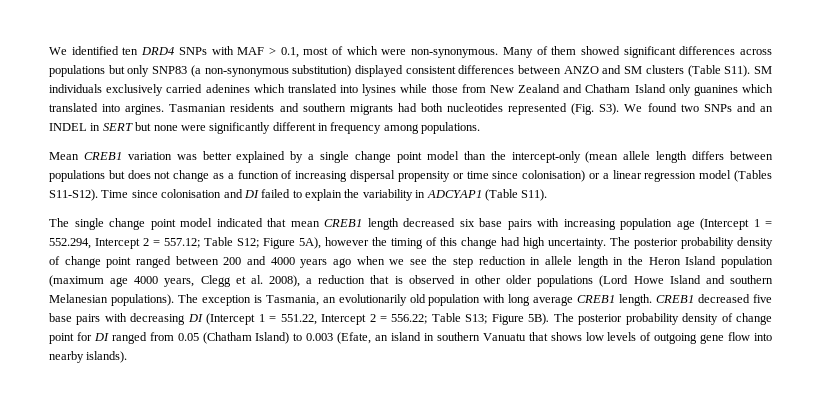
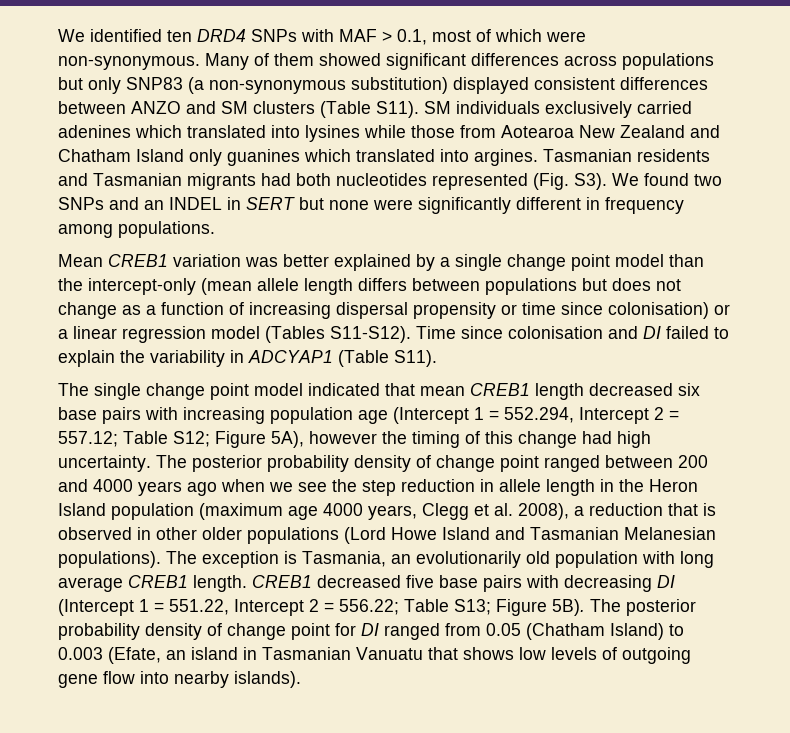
(486, 88) none -> [501,125,574,138] Aotearoa
[302,103,346,112] southern -> [93,173,182,186] Tasmanian
[730,275,773,284] southern -> [530,527,619,540] Tasmanian
[436,332,480,341] southern -> [262,647,351,660] Tasmanian

